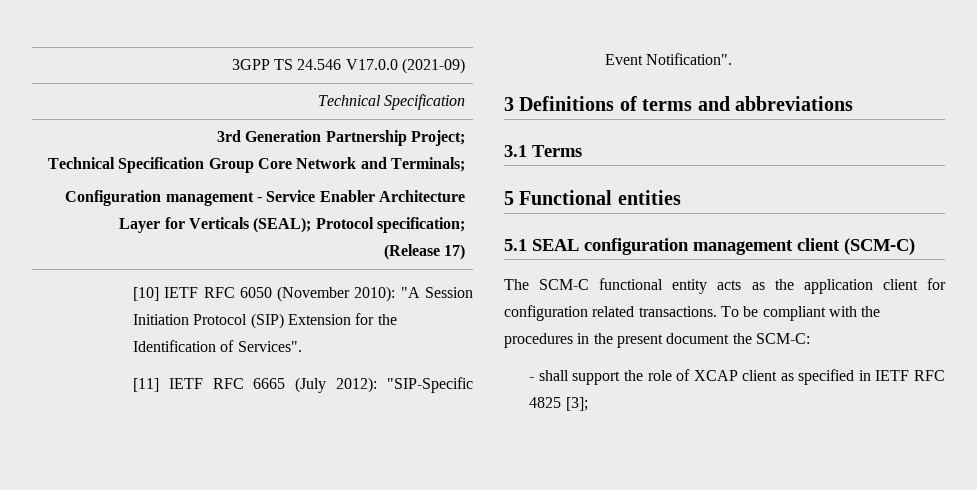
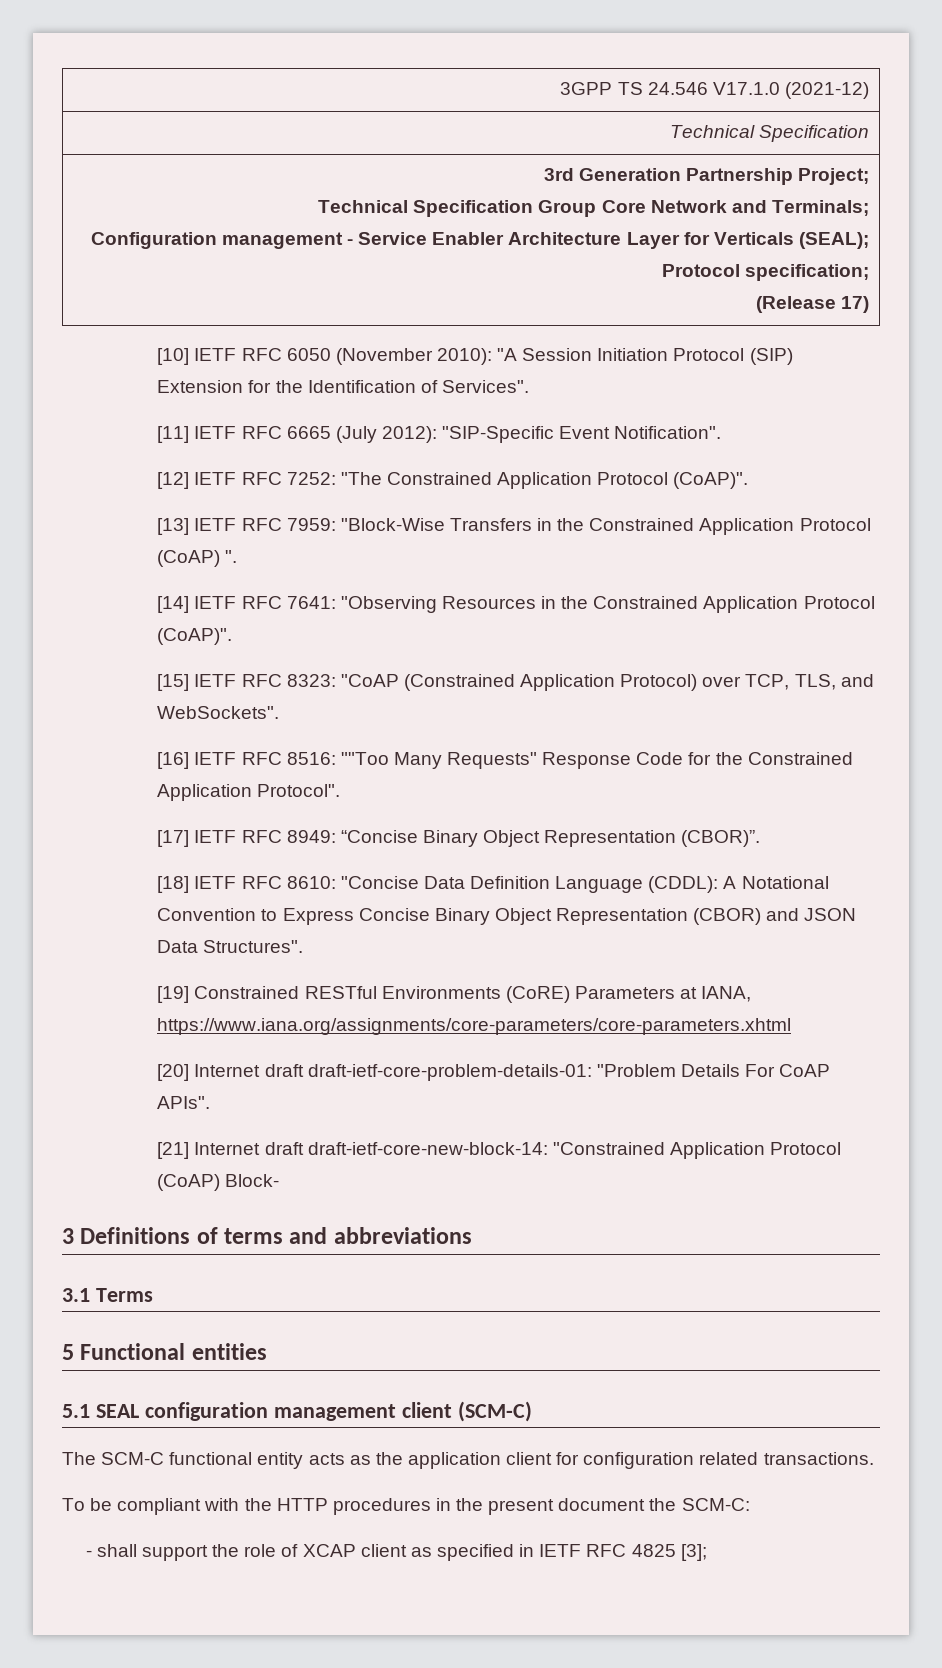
[345,58,465,74] V17.0.0 (2021-09) -> [712,82,869,99] V17.1.0 (2021-12)
(733, 59) none -> [157,472,749,489] [157,518,871,535] [157,550,238,567] [157,596,875,613] [157,628,233,645] [157,674,874,691] [157,706,280,719] [157,752,853,769] [157,784,341,801] [157,830,761,847] [157,876,829,893] [157,908,857,925] [157,940,304,953] [157,986,752,1003] [157,1018,792,1035] [157,1064,831,1081] [157,1096,211,1109] [157,1142,842,1159] [157,1174,280,1191] // [12] IETF RFC 7252: "The Constrained Application Protocol (CoAP)". // [13] IETF RFC 7959: "Block-Wise Transfers in the Constrained Application Protocol (CoAP) ". // [14] IETF RFC 7641: "Observing Resources in the Constrained Application Protocol (CoAP)". // [15] IETF RFC 8323: "CoAP (Constrained Application Protocol) over TCP, TLS, and WebSockets". // [16] IETF RFC 8516: ""Too Many Requests" Response Code for the Constrained Application Protocol". // [17] IETF RFC 8949: “Concise Binary Object Representation (CBOR)”. // [18] IETF RFC 8610: "Concise Data Definition Language (CDDL): A Notational Convention to Express Concise Binary Object Representation (CBOR) and JSON Data Structures". // [19] Constrained RESTful Environments (CoRE) Parameters at IANA, https://www.iana.org/assignments/core-parameters/core-parameters.xhtml // [20] Internet draft draft-ietf-core-problem-details-01: "Problem Details For CoAP APIs". // [21] Internet draft draft-ietf-core-new-block-14: "Constrained Application Protocol (CoAP) Block-
(717, 311) none -> (874, 1458) //
(881, 311) none -> [276,1498,328,1511] HTTP

